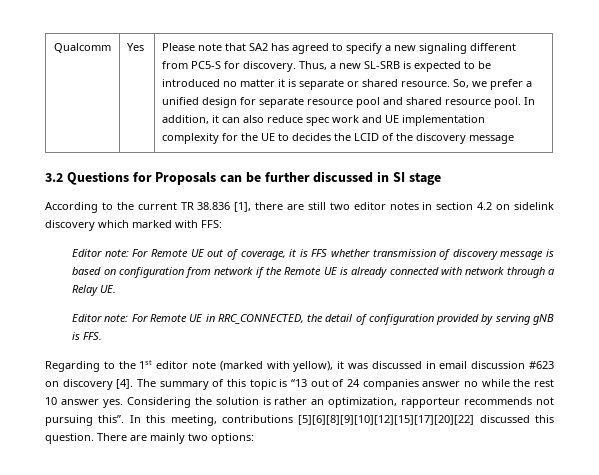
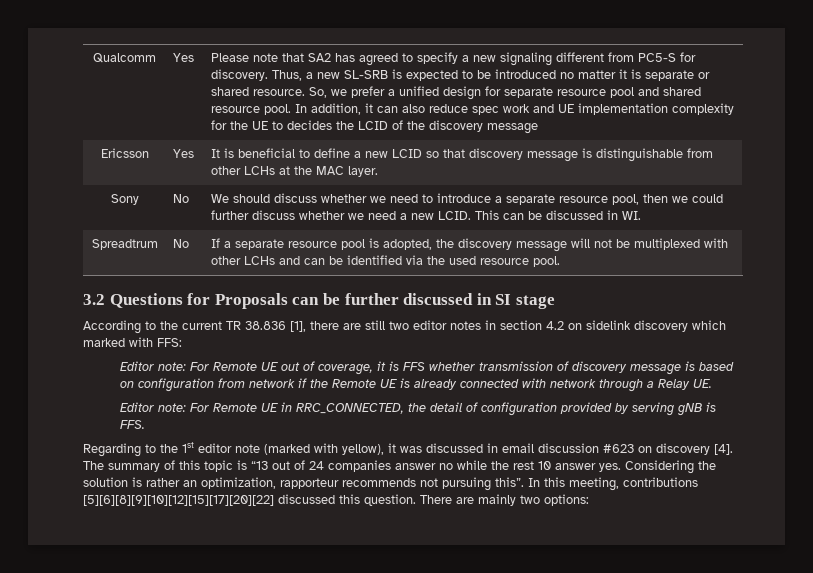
(515, 139) none -> [100,148,149,158] [172,149,194,158] [210,148,713,162] [210,166,378,177] [110,194,139,205] [172,194,189,203] [210,193,723,205] [210,210,641,220] [91,239,158,250] [172,239,189,248] [210,238,728,252] [210,255,560,267] // Ericsson | Yes | It is beneficial to define a new LCID so that discovery message is distinguishable from other LCHs at the MAC layer. // Sony | No | We should discuss whether we need to introduce a separate resource pool, then we could further discuss whether we need a new LCID. This can be discussed in WI. // Spreadtrum | No | If a separate resource pool is adopted, the discovery message will not be multiplexed with other LCHs and can be identified via the used resource pool.

